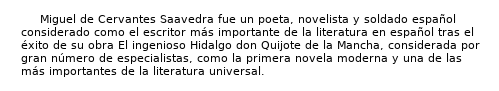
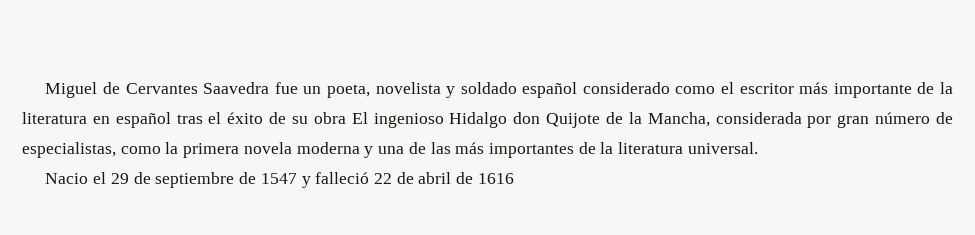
(265, 70) none -> [45,172,514,188] // Nacio el 29 de septiembre de 1547 y falleció 22 de abril de 1616

